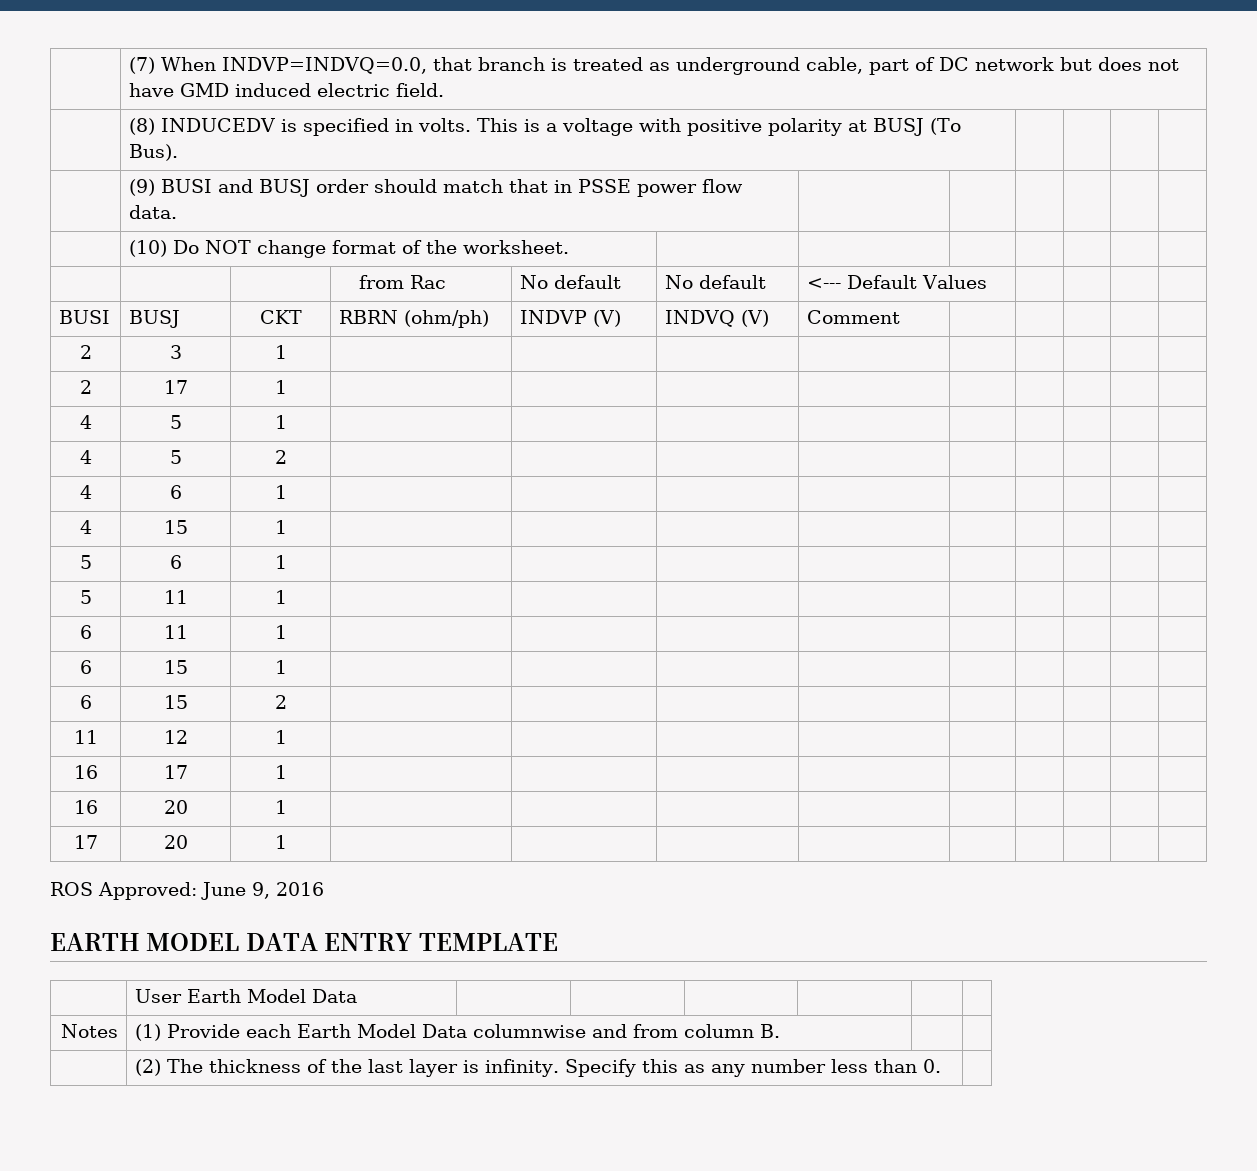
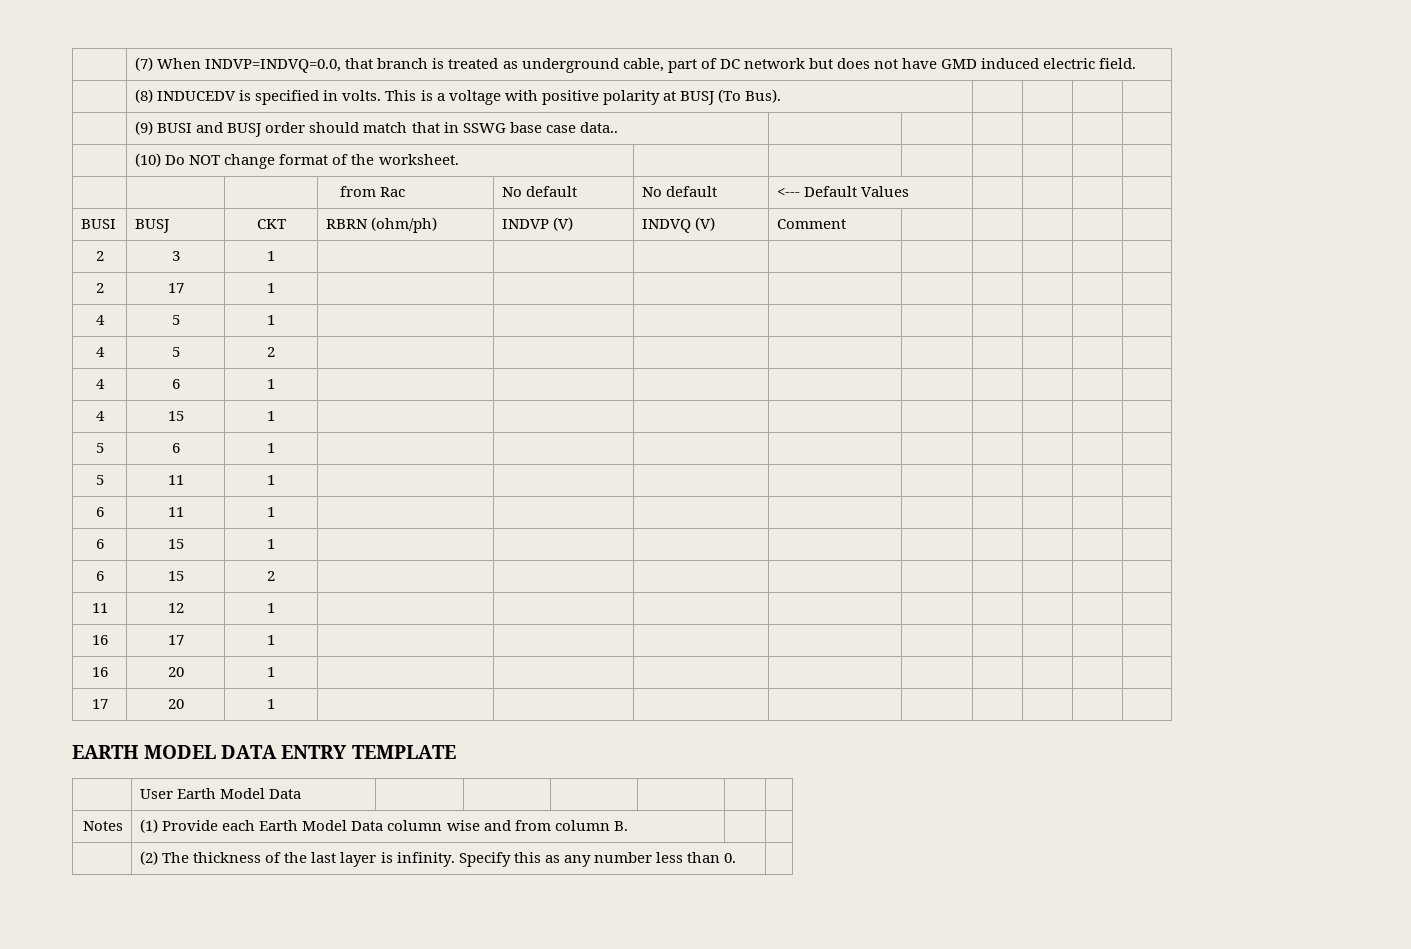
[578,179,744,197] [129,205,178,219] PSSE power flow data. -> [462,122,618,133] SSWG base case data..
[50,882,324,900] // ROS Approved: June 9, 2016 -> (275, 704) none
[473,1024,587,1038] columnwise -> [387,820,480,831] column wise

